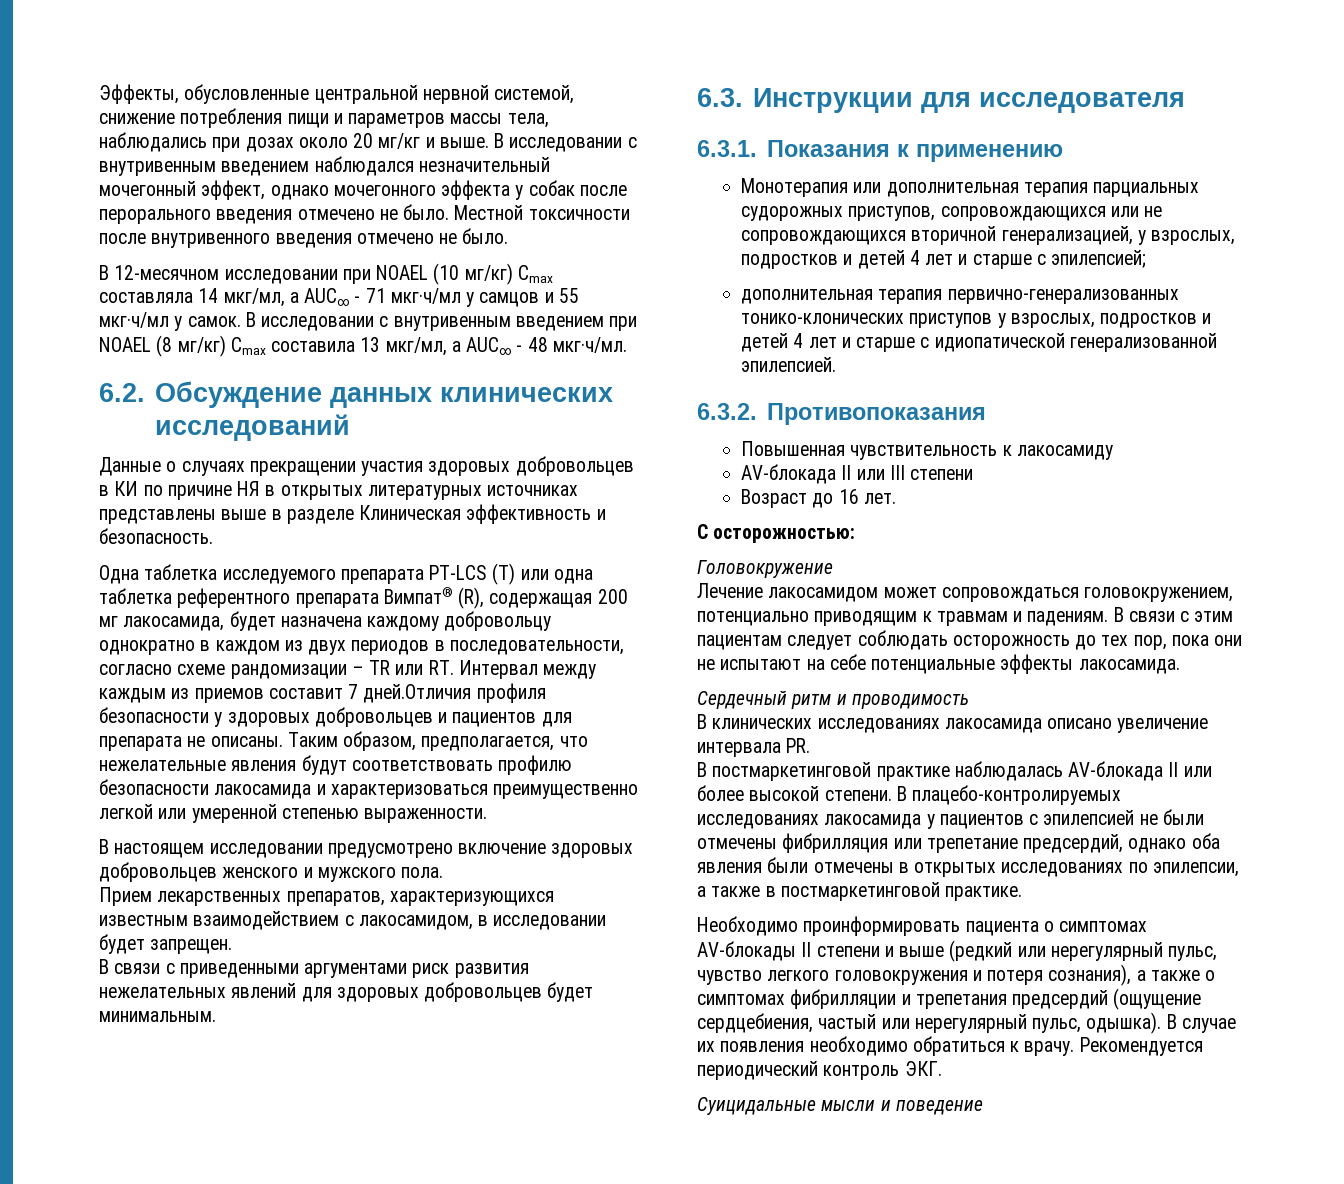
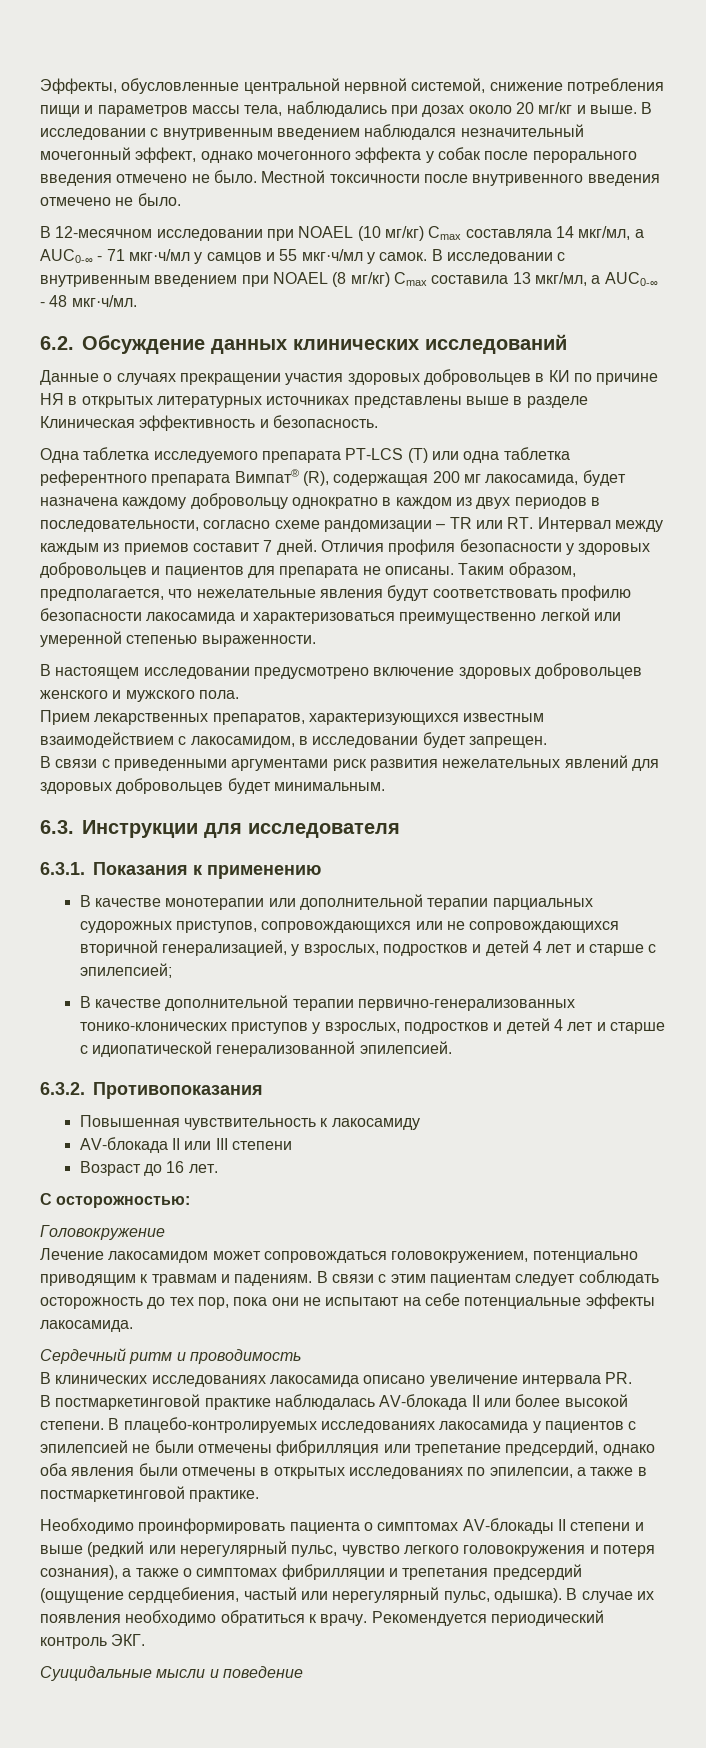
[304,288,350,306] AUC∞ -> [40,249,93,263] AUC0-∞
[466,337,512,355] AUC∞ -> [604,272,658,286] AUC0-∞
[363,684,472,703] дней.Отличия -> [276,539,384,555] дней. Отличия
[741,178,1088,197] Монотерапия или дополнительная терапия -> [79,894,489,910] В качестве монотерапии или дополнительной терапии
[741,289,943,304] дополнительная терапия -> [79,995,354,1011] В качестве дополнительной терапии

